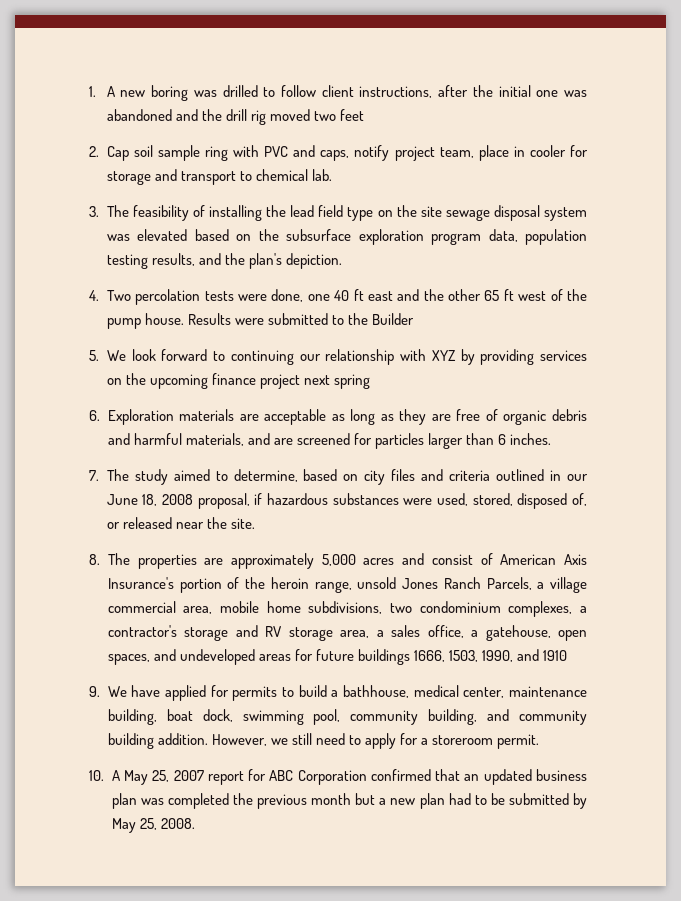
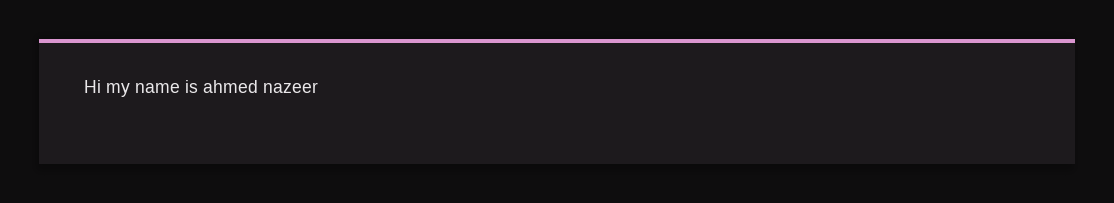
[89,85,588,101] [106,109,364,125] [89,145,589,161] [106,169,333,185] [89,205,587,221] [106,229,587,245] [106,253,343,269] [89,289,587,305] [106,313,415,329] [89,349,587,365] [106,373,371,389] [89,409,587,425] [107,433,552,449] [89,469,588,485] [106,493,587,509] [106,517,255,529] [89,553,588,569] [107,577,587,593] [107,601,588,617] [107,625,587,641] [107,649,568,665] [89,685,587,701] [107,709,588,725] [107,733,540,749] [89,769,588,785] [111,793,588,809] [111,818,195,833] 1. A new boring was drilled to follow client instructions, after the initial one was abandoned and the drill rig moved two feet // 2. Cap soil sample ring with PVC and caps, notify project team, place in cooler for storage and transport to chemical lab. // 3. The feasibility of installing the lead field type on the site sewage disposal system was elevated based on the subsurface exploration program data, population testing results, and the plan's depiction. // 4. Two percolation tests were done, one 40 ft east and the other 65 ft west of the pump house. Results were submitted to the Builder // 5. We look forward to continuing our relationship with XYZ by providing services on the upcoming finance project next spring // 6. Exploration materials are acceptable as long as they are free of organic debris and harmful materials, and are screened for particles larger than 6 inches. // 7. The study aimed to determine, based on city files and criteria outlined in our June 18, 2008 proposal, if hazardous substances were used, stored, disposed of, or released near the site. // 8. The properties are approximately 5,000 acres and consist of American Axis Insurance's portion of the heroin range, unsold Jones Ranch Parcels, a village commercial area, mobile home subdivisions, two condominium complexes, a contractor's storage and RV storage area, a sales office, a gatehouse, open spaces, and undeveloped areas for future buildings 1666, 1503, 1990, and 1910 // 9. We have applied for permits to build a bathhouse, medical center, maintenance building, boat dock, swimming pool, community building, and community building addition. However, we still need to apply for a storeroom permit. // 10. A May 25, 2007 report for ABC Corporation confirmed that an updated business plan was completed the previous month but a new plan had to be submitted by May 25, 2008. -> [84,80,318,97] Hi my name is ahmed nazeer

